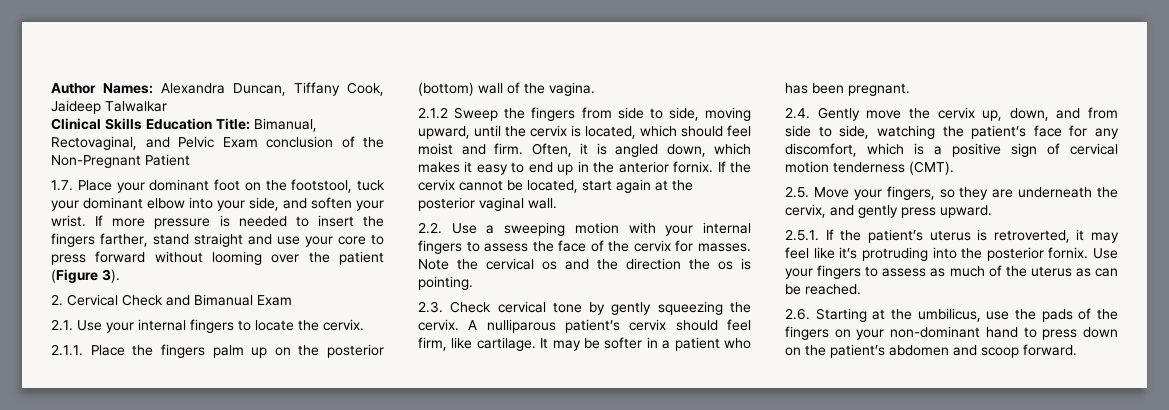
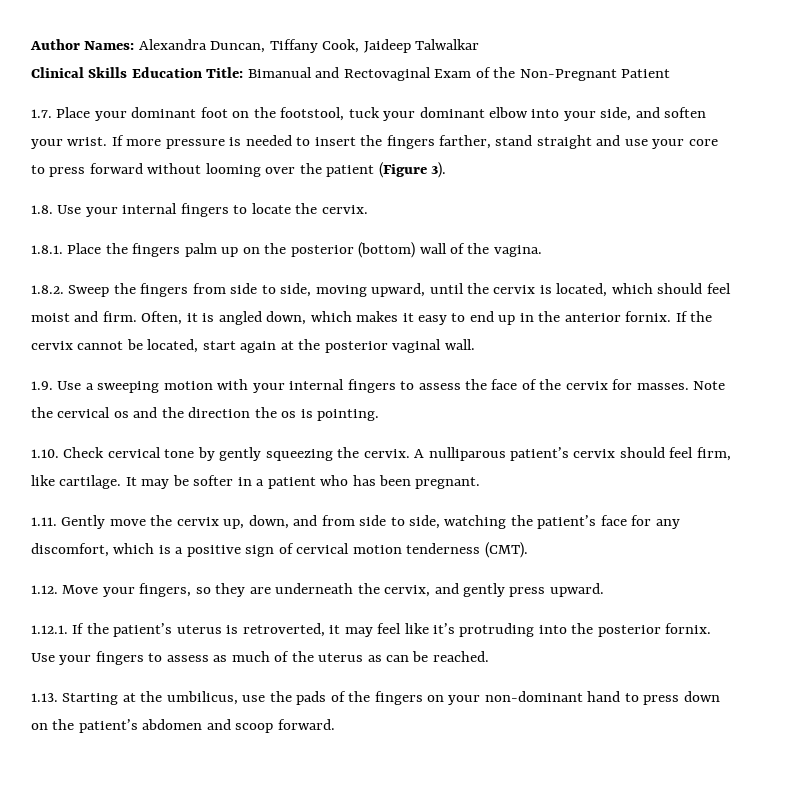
[254,118,317,132] [51,136,333,150] Bimanual, Rectovaginal, and Pelvic Exam conclusion -> [247,67,472,81] Bimanual and Rectovaginal Exam
[51,294,292,306] [51,319,73,331] 2. Cervical Check and Bimanual Exam // 2.1. -> [31,205,53,214] 1.8.
[51,344,83,356] 2.1.1. -> [31,245,63,254] 1.8.1.
[418,107,448,119] 2.1.2 -> [31,285,64,294] 1.8.2.
[418,222,442,234] 2.2. -> [31,381,53,390] 1.9.
[418,301,443,313] 2.3. -> [31,449,59,458] 1.10.
[785,107,810,119] 2.4. -> [31,517,57,526] 1.11.
[785,186,809,198] 2.5. -> [31,585,58,594] 1.12.
[785,229,819,241] 2.5.1. -> [31,625,68,634] 1.12.1.
[785,308,810,320] 2.6. -> [31,693,58,702] 1.13.

